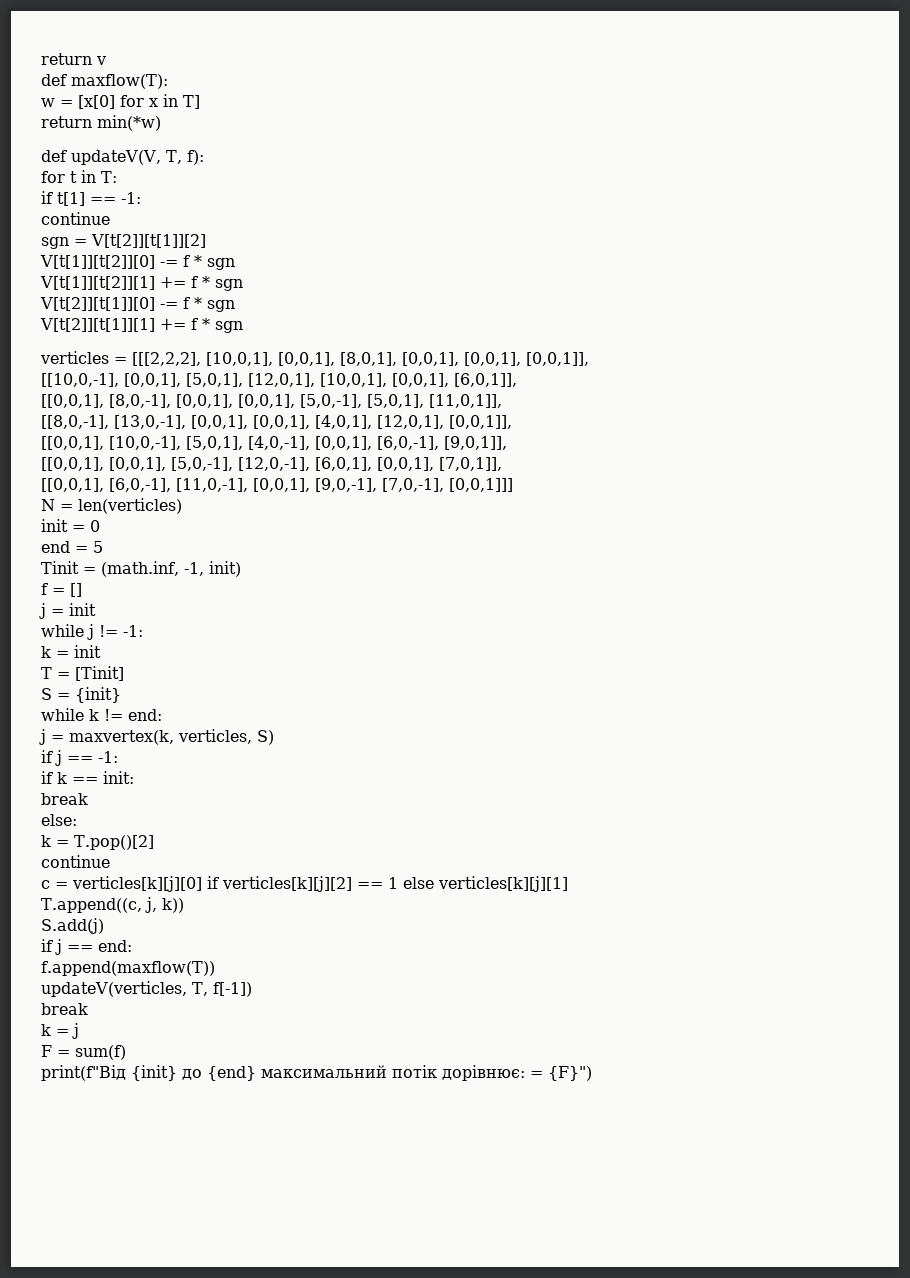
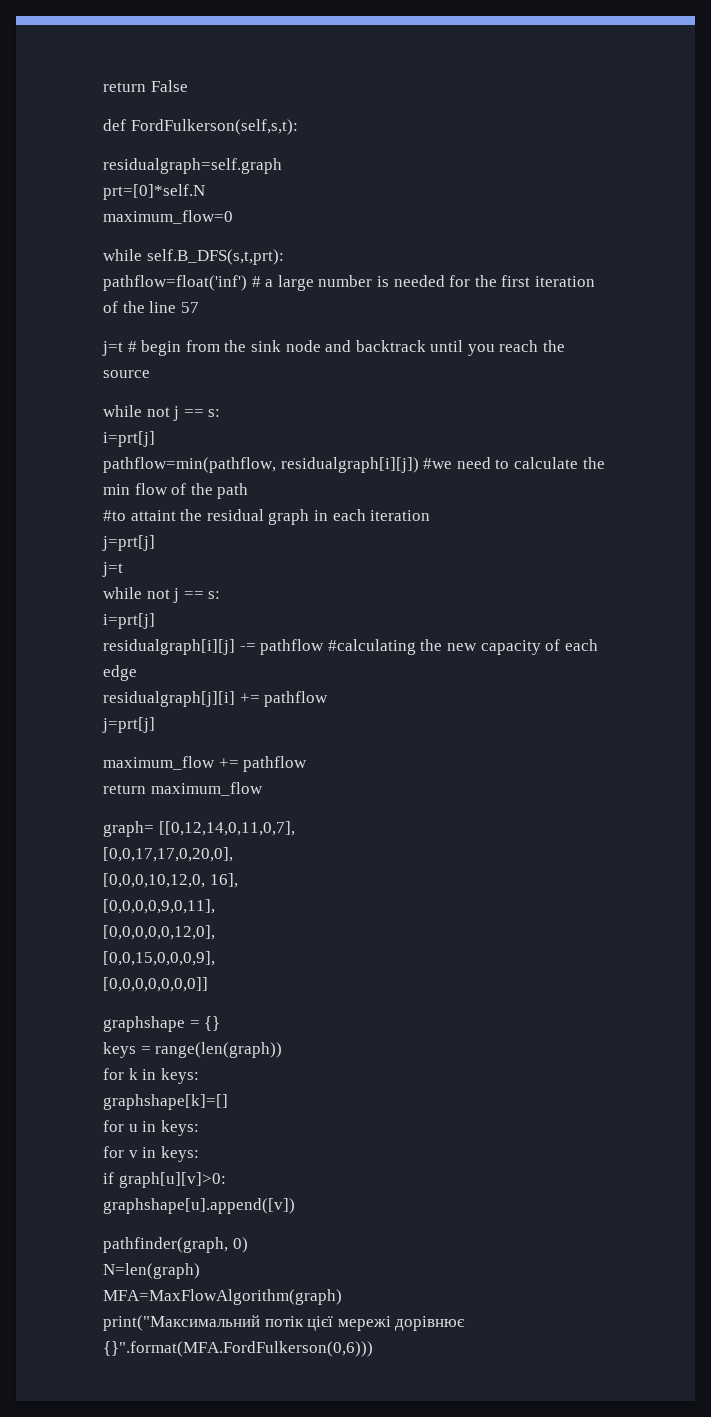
[41,53,106,65] [41,74,168,89] [41,94,200,109] [41,115,161,131] [41,150,204,165] [41,170,117,183] [41,191,141,206] [41,212,110,225] [41,234,206,249] [40,255,235,270] [40,276,243,291] [40,297,235,312] [40,318,243,333] [40,351,589,366] [41,373,517,387] [41,394,502,408] [41,415,512,429] [41,436,507,450] [41,457,502,471] [41,478,513,492] [41,498,182,514] [41,519,100,532] [41,541,103,553] [41,561,241,577] [41,583,82,597] [39,603,96,619] [41,624,143,640] [41,645,101,658] [41,666,124,681] [41,687,121,703] [41,708,162,721] [39,729,274,745] [41,750,118,766] [41,771,134,784] [41,793,88,805] [41,814,77,826] [41,835,154,850] [41,855,110,868] [41,876,568,892] [41,897,184,913] [41,918,104,934] [41,939,132,955] [41,961,215,976] [41,981,252,997] [41,1003,88,1015] [41,1023,79,1039] [41,1045,126,1060] [41,1065,592,1081] return v // def maxflow(T): // w = [x[0] for x in T] // return min(*w) // def updateV(V, T, f): // for t in T: // if t[1] == -1: // continue // sgn = V[t[2]][t[1]][2] // V[t[1]][t[2]][0] -= f * sgn // V[t[1]][t[2]][1] += f * sgn // V[t[2]][t[1]][0] -= f * sgn // V[t[2]][t[1]][1] += f * sgn // verticles = [[[2,2,2], [10,0,1], [0,0,1], [8,0,1], [0,0,1], [0,0,1], [0,0,1]], // [[10,0,-1], [0,0,1], [5,0,1], [12,0,1], [10,0,1], [0,0,1], [6,0,1]], // [[0,0,1], [8,0,-1], [0,0,1], [0,0,1], [5,0,-1], [5,0,1], [11,0,1]], // [[8,0,-1], [13,0,-1], [0,0,1], [0,0,1], [4,0,1], [12,0,1], [0,0,1]], // [[0,0,1], [10,0,-1], [5,0,1], [4,0,-1], [0,0,1], [6,0,-1], [9,0,1]], // [[0,0,1], [0,0,1], [5,0,-1], [12,0,-1], [6,0,1], [0,0,1], [7,0,1]], // [[0,0,1], [6,0,-1], [11,0,-1], [0,0,1], [9,0,-1], [7,0,-1], [0,0,1]]] // N = len(verticles) // init = 0 // end = 5 // Tinit = (math.inf, -1, init) // f = [] // j = init // while j != -1: // k = init // T = [Tinit] // S = {init} // while k != end: // j = maxvertex(k, verticles, S) // if j == -1: // if k == init: // break // else: // k = T.pop()[2] // continue // c = verticles[k][j][0] if verticles[k][j][2] == 1 else verticles[k][j][1] // T.append((c, j, k)) // S.add(j) // if j == end: // f.append(maxflow(T)) // updateV(verticles, T, f[-1]) // break // k = j // F = sum(f) // print(f"Від {init} до {end} максимальний потік дорівнює: = {F}") -> [103,80,188,92] [103,119,298,135] [103,158,282,174] [103,184,205,200] [103,210,233,224] [103,249,284,265] [103,275,595,291] [103,301,199,313] [102,340,566,356] [103,370,150,378] [103,405,221,421] [103,431,155,447] [103,457,605,473] [103,483,249,499] [103,509,431,525] [102,535,155,551] [102,562,123,577] [103,587,221,603] [103,613,155,629] [103,639,598,655] [103,665,137,681] [103,691,329,707] [102,717,155,733] [103,756,308,772] [103,782,263,796] [103,821,295,837] [103,847,233,862] [103,873,238,888] [103,899,215,914] [103,925,215,940] [103,951,215,966] [103,977,208,992] [103,1016,221,1032] [103,1042,283,1058] [103,1068,199,1084] [103,1094,228,1110] [103,1120,199,1136] [103,1146,199,1162] [103,1172,226,1188] [103,1198,295,1214] [103,1237,248,1253] [103,1263,200,1279] [103,1289,342,1305] [103,1315,466,1331] [103,1341,373,1357] return False // def FordFulkerson(self,s,t): // residualgraph=self.graph // prt=[0]*self.N // maximum_flow=0 // while self.B_DFS(s,t,prt): // pathflow=float('inf') # a large number is needed for the first iteration of the line 57 // j=t # begin from the sink node and backtrack until you reach the source // while not j == s: // i=prt[j] // pathflow=min(pathflow, residualgraph[i][j]) #we need to calculate the min flow of the path // #to attaint the residual graph in each iteration // j=prt[j] // j=t // while not j == s: // i=prt[j] // residualgraph[i][j] -= pathflow #calculating the new capacity of each edge // residualgraph[j][i] += pathflow // j=prt[j] // maximum_flow += pathflow // return maximum_flow // graph= [[0,12,14,0,11,0,7], // [0,0,17,17,0,20,0], // [0,0,0,10,12,0, 16], // [0,0,0,0,9,0,11], // [0,0,0,0,0,12,0], // [0,0,15,0,0,0,9], // [0,0,0,0,0,0,0]] // graphshape = {} // keys = range(len(graph)) // for k in keys: // graphshape[k]=[] // for u in keys: // for v in keys: // if graph[u][v]>0: // graphshape[u].append([v]) // pathfinder(graph, 0) // N=len(graph) // MFA=MaxFlowAlgorithm(graph) // print("Максимальний потік цієї мережі дорівнює {}".format(MFA.FordFulkerson(0,6)))

